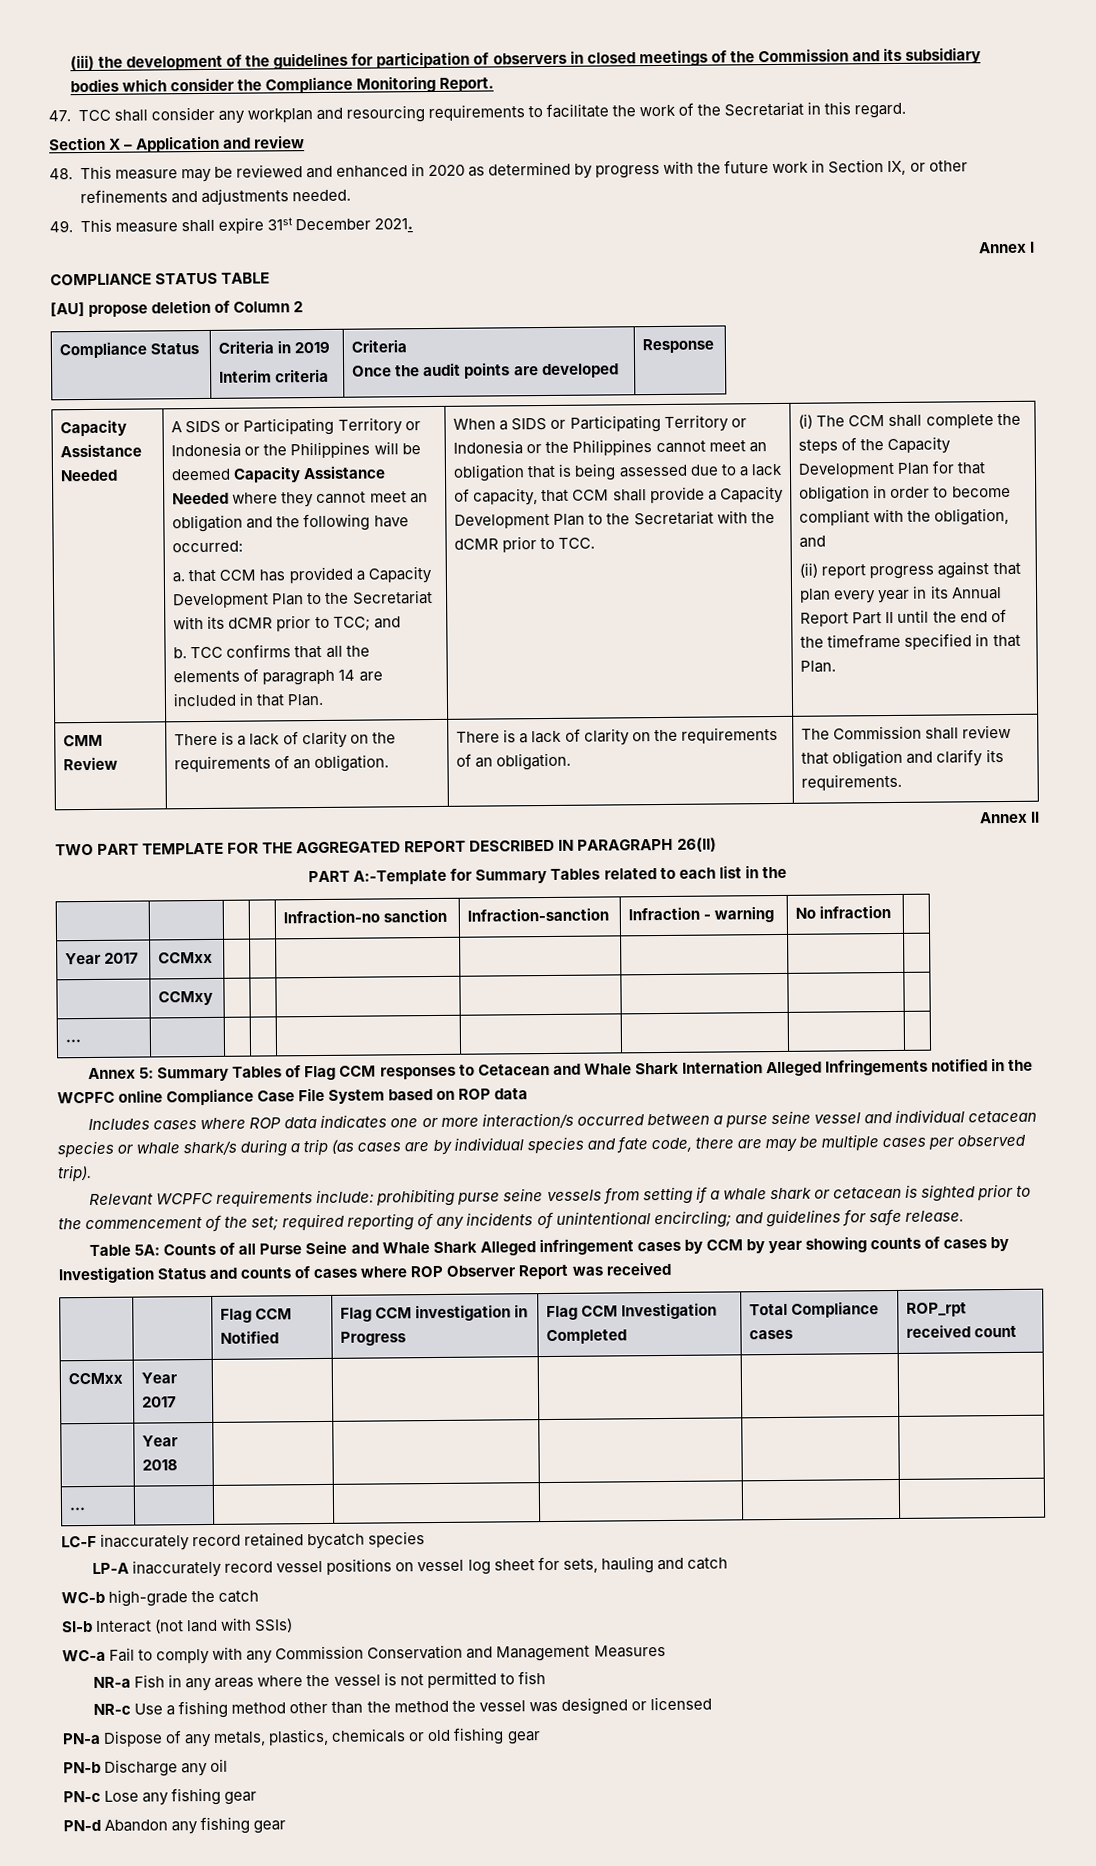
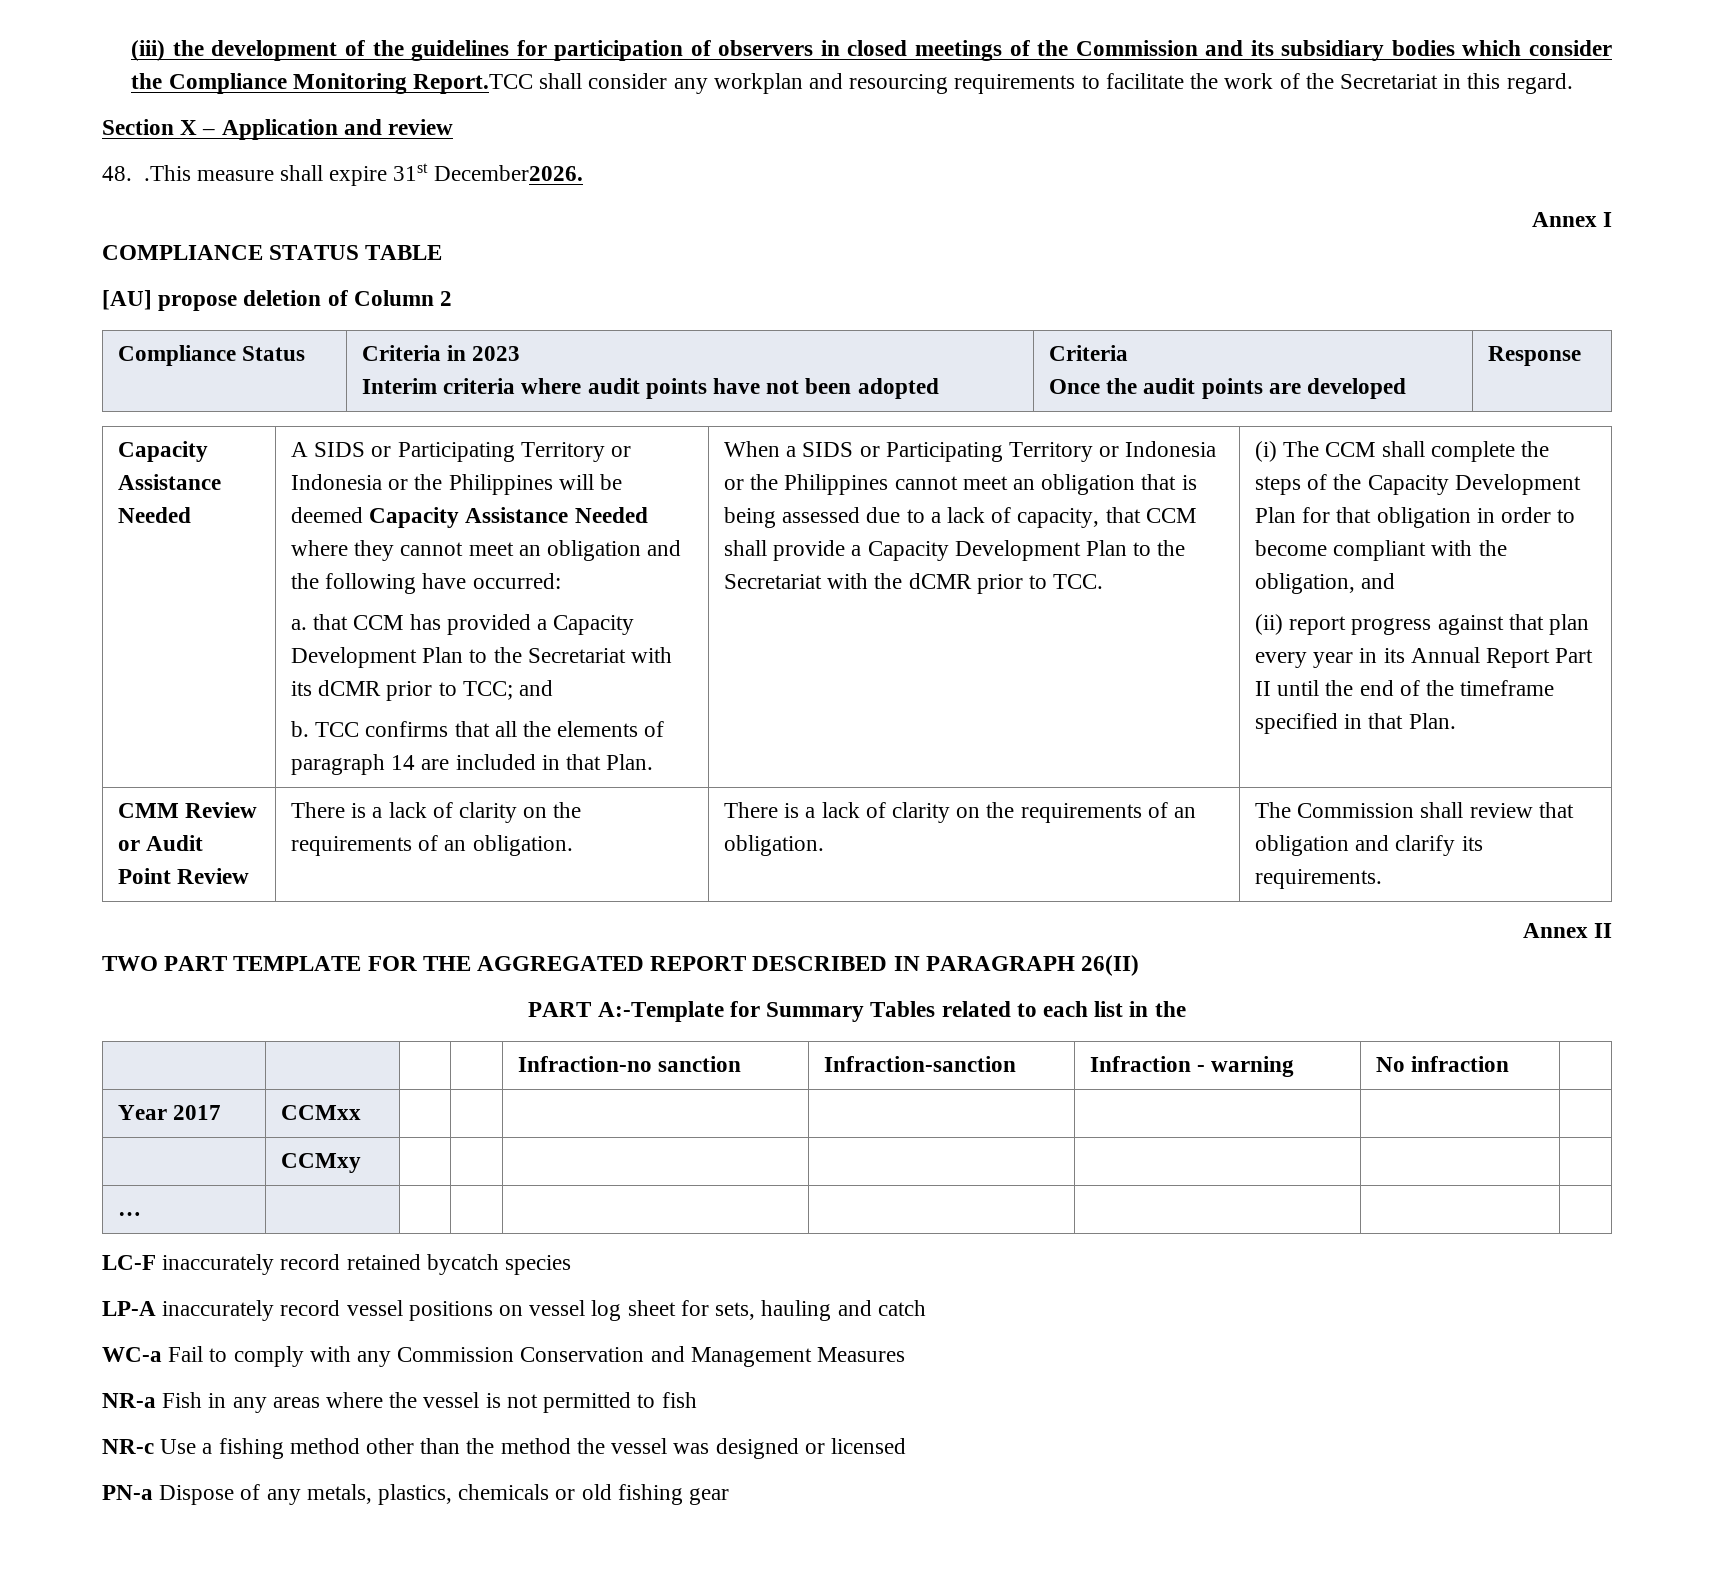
[439,77,495,92] [48,109,111,122] Report. // 47. TCC -> [412,74,533,94] Report.TCC
[79,159,968,183] [79,188,351,206] [49,218,112,233] This measure may be reviewed and enhanced in 2020 as determined by progress with the future work in Section IX, or other refinements and adjustments needed. // 49. This -> [143,165,191,181] .This
[294,218,413,231] December 2021. -> [433,165,583,181] December2026.
[294,341,331,354] 2019 -> [472,346,521,361] 2023
(330, 375) none -> [521,378,939,399] where audit points have not been adopted
(119, 763) none -> [117,835,204,851] [117,868,250,884] or Audit Point Review
[88,1058,1034,1082] [57,1087,529,1106] [88,1109,1038,1131] [57,1134,1027,1158] [58,1164,92,1182] [89,1183,1032,1207] [58,1208,964,1232] [89,1236,1010,1257] [58,1261,671,1284] [220,1308,293,1323] [220,1330,280,1344] [340,1304,529,1322] [340,1331,407,1346] [546,1302,718,1321] [546,1329,628,1345] [749,1301,880,1318] [749,1329,794,1340] [906,1302,968,1317] [906,1324,1018,1338] [68,1372,124,1385] [141,1372,178,1384] [142,1396,178,1408] [142,1435,179,1447] [142,1459,179,1471] [69,1507,87,1511] // Annex 5: Summary Tables of Flag CCM responses to Cetacean and Whale Shark Internation Alleged Infringements notified in the WCPFC online Compliance Case File System based on ROP data // Includes cases where ROP data indicates one or more interaction/s occurred between a purse seine vessel and individual cetacean species or whale shark/s during a trip (as cases are by individual species and fate code, there are may be multiple cases per observed trip). // Relevant WCPFC requirements include: prohibiting purse seine vessels from setting if a whale shark or cetacean is sighted prior to the commencement of the set; required reporting of any incidents of unintentional encircling; and guidelines for safe release. // Table 5A: Counts of all Purse Seine and Whale Shark Alleged infringement cases by CCM by year showing counts of cases by Investigation Status and counts of cases where ROP Observer Report was received // | | Flag CCM Notified | Flag CCM investigation in Progress | Flag CCM Investigation Completed | Total Compliance cases | ROP_rpt received count // CCMxx | Year 2017 | | | | | // | Year 2018 | | | | | // … | | | | | | -> (141, 1214) none
[61,1589,260,1607] [61,1617,294,1634] // WC-b high-grade the catch // SI-b Interact (not land with SSIs) -> (926, 1308) none
[63,1758,229,1777] [63,1787,258,1806] [63,1816,287,1835] // PN-b Discharge any oil // PN-c Lose any fishing gear // PN-d Abandon any fishing gear -> (730, 1496) none

